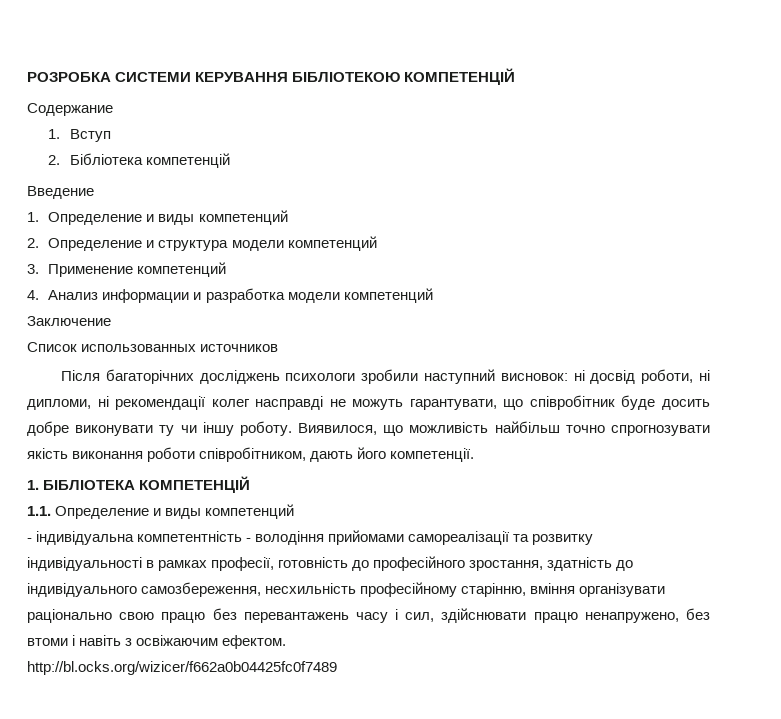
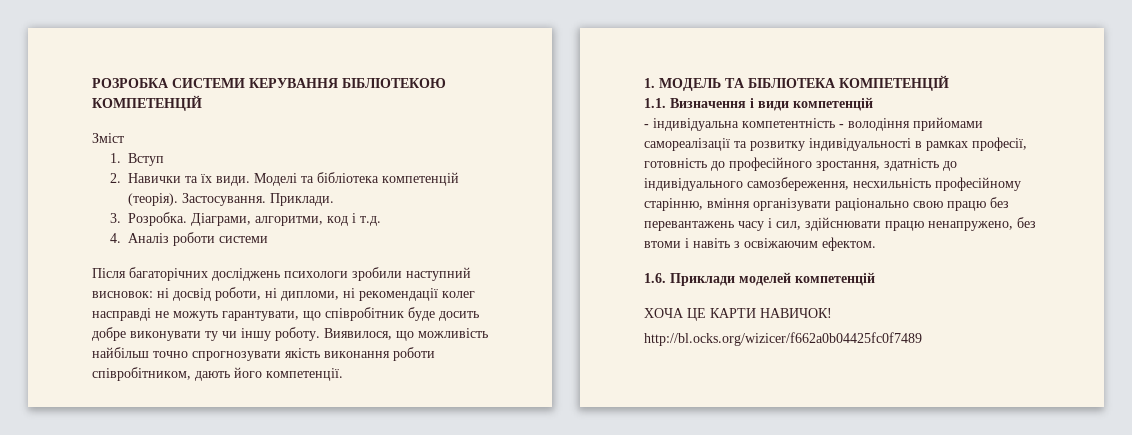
[27,103,113,116] Содержание -> [92,133,124,143] Зміст
[69,153,230,168] [27,186,94,199] [27,210,288,225] [27,236,377,251] [27,262,227,277] [27,288,433,303] [27,316,111,326] [27,342,279,352] Бібліотека компетенцій // Введение // 1. Определение и виды компетенций // 2. Определение и структура модели компетенций // 3. Применение компетенций // 4. Анализ информации и разработка модели компетенций // Заключение // Список использованных источников -> [127,172,459,186] [127,193,334,206] [109,212,381,226] [109,232,268,246] Навички та їх види. Моделі та бібліотека компетенцій (теорія). Застосування. Приклади. // 3. Розробка. Діаграми, алгоритми, код і т.д. // 4. Аналіз роботи системи
(39, 485) none -> [659,78,745,91] МОДЕЛЬ ТА
[55,504,295,519] Определение и виды компетенций -> [670,97,873,111] Визначення і види компетенцій
(287, 642) none -> [644,272,875,286] [644,308,832,321] // 1.6. Приклади моделей компетенцій // ХОЧА ЦЕ КАРТИ НАВИЧОК!

